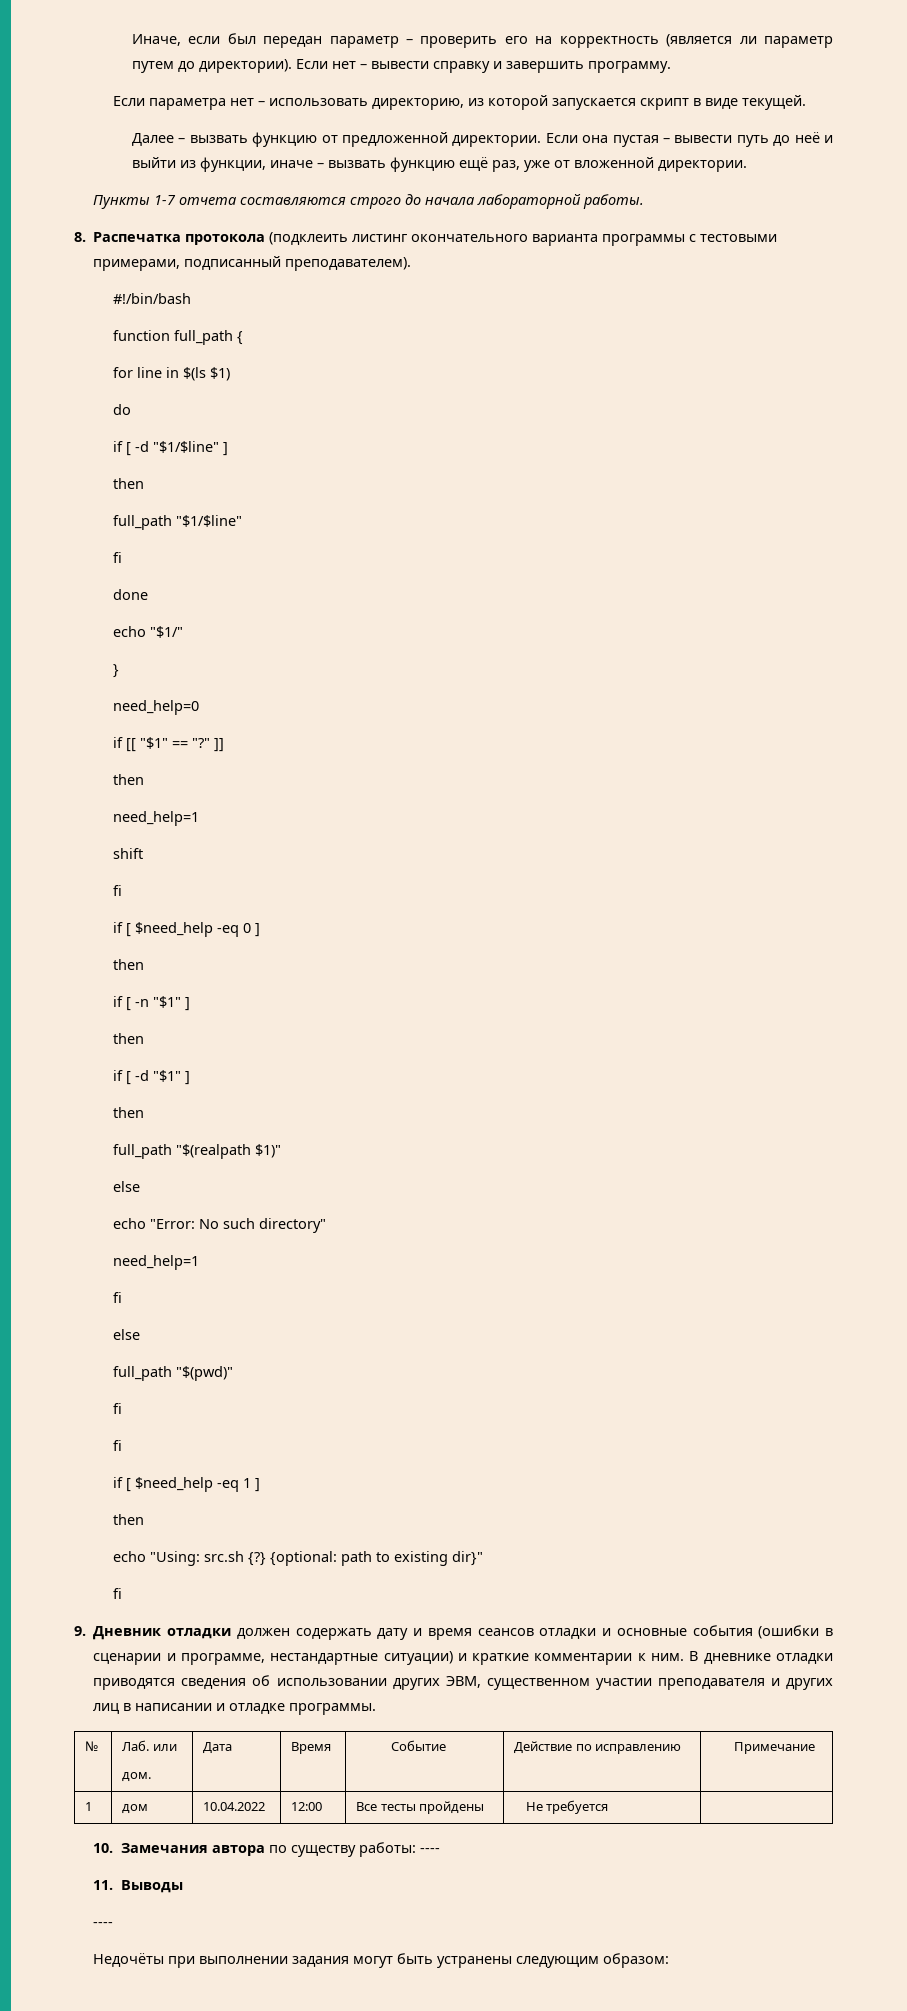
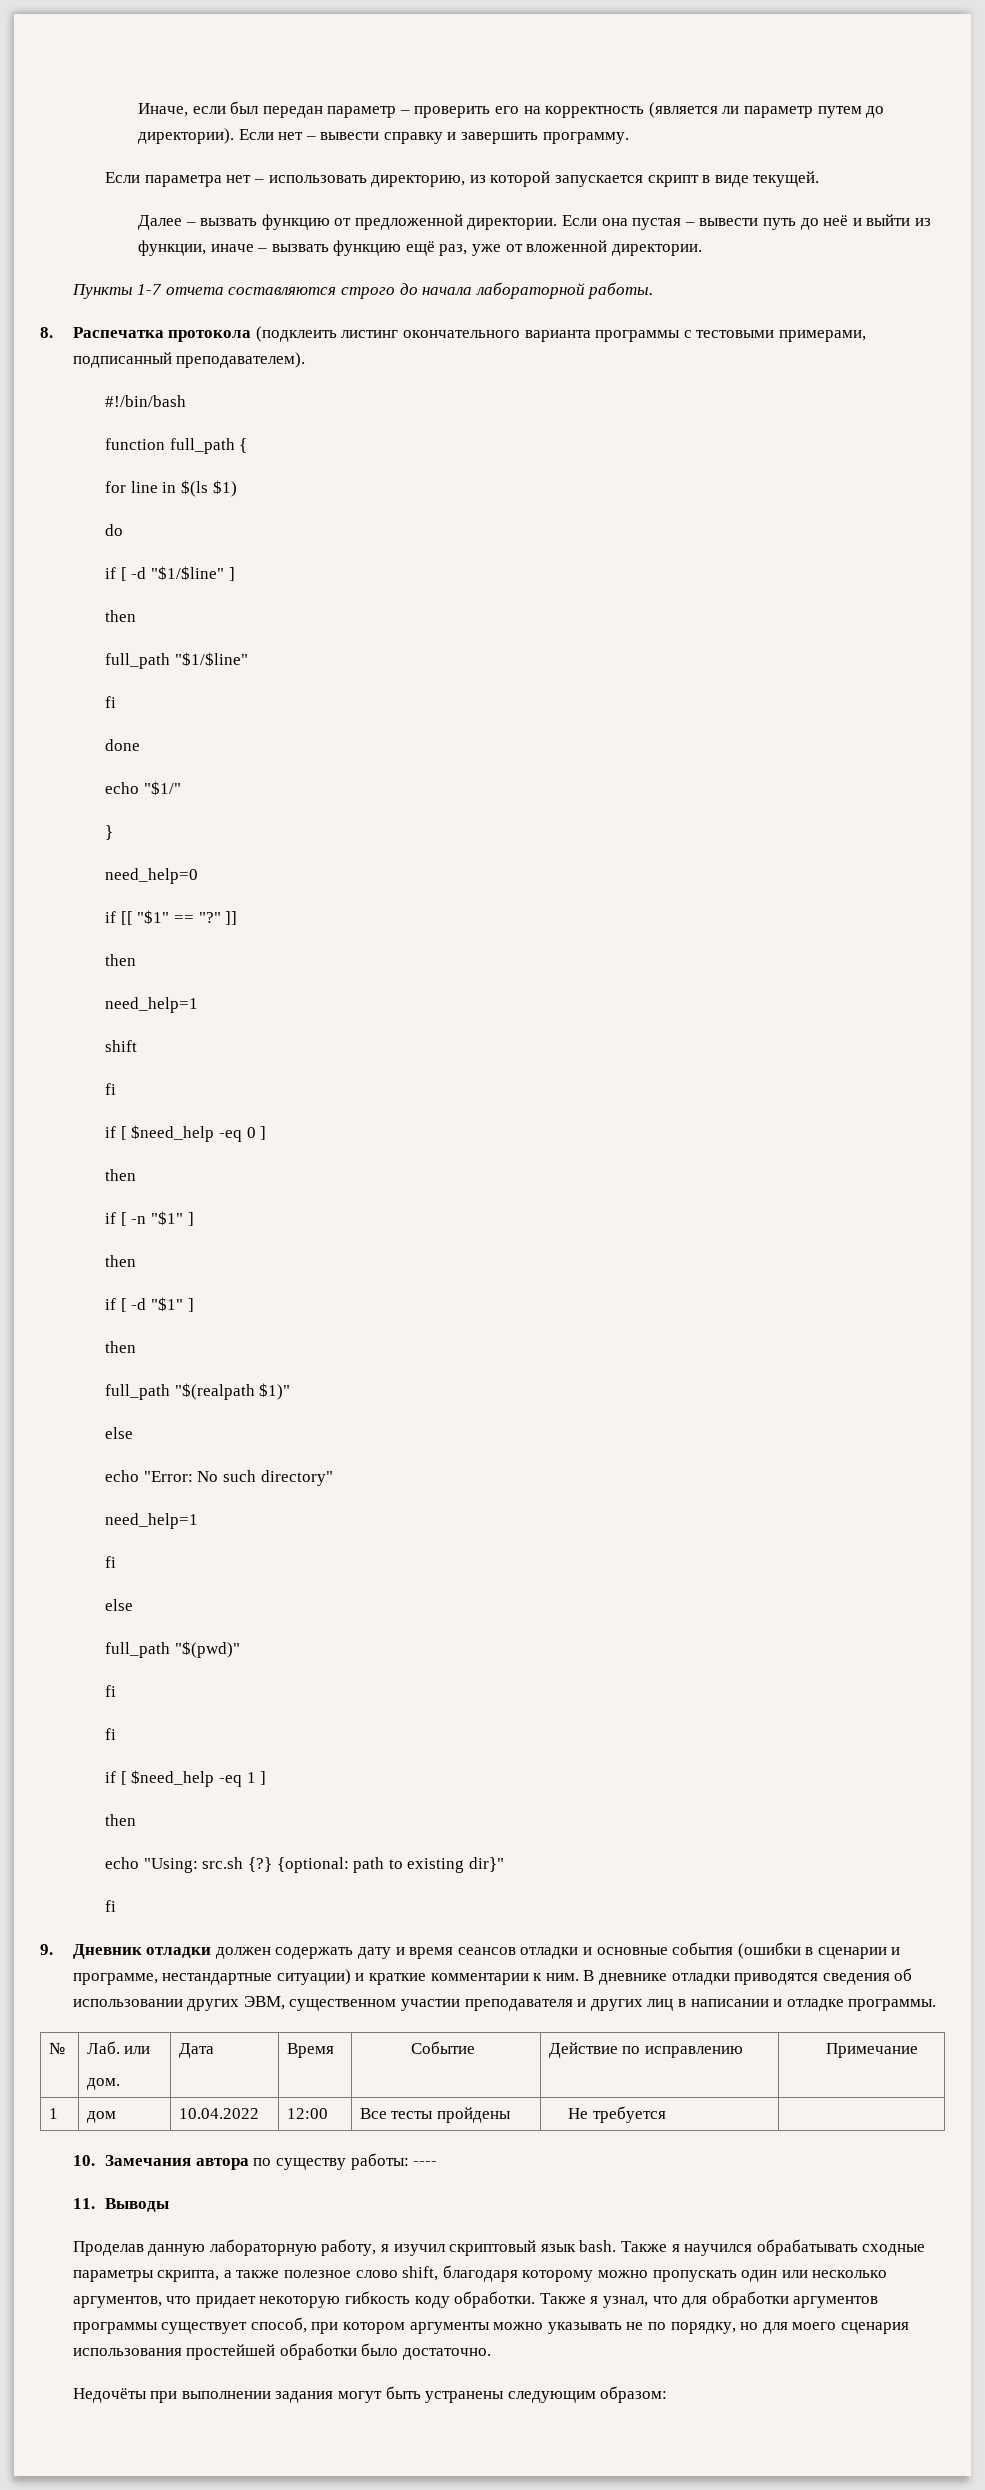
[93,1922,114,1927] ---- -> [72,2239,926,2256] [72,2265,888,2282] [72,2291,879,2308] [72,2317,909,2334] [72,2343,491,2360] Проделав данную лабораторную работу, я изучил скриптовый язык bash. Также я научился обрабатывать сходные параметры скрипта, а также полезное слово shift, благодаря которому можно пропускать один или несколько аргументов, что придает некоторую гибкость коду обработки. Также я узнал, что для обработки аргументов программы существует способ, при котором аргументы можно указывать не по порядку, но для моего сценария использования простейшей обработки было достаточно.

